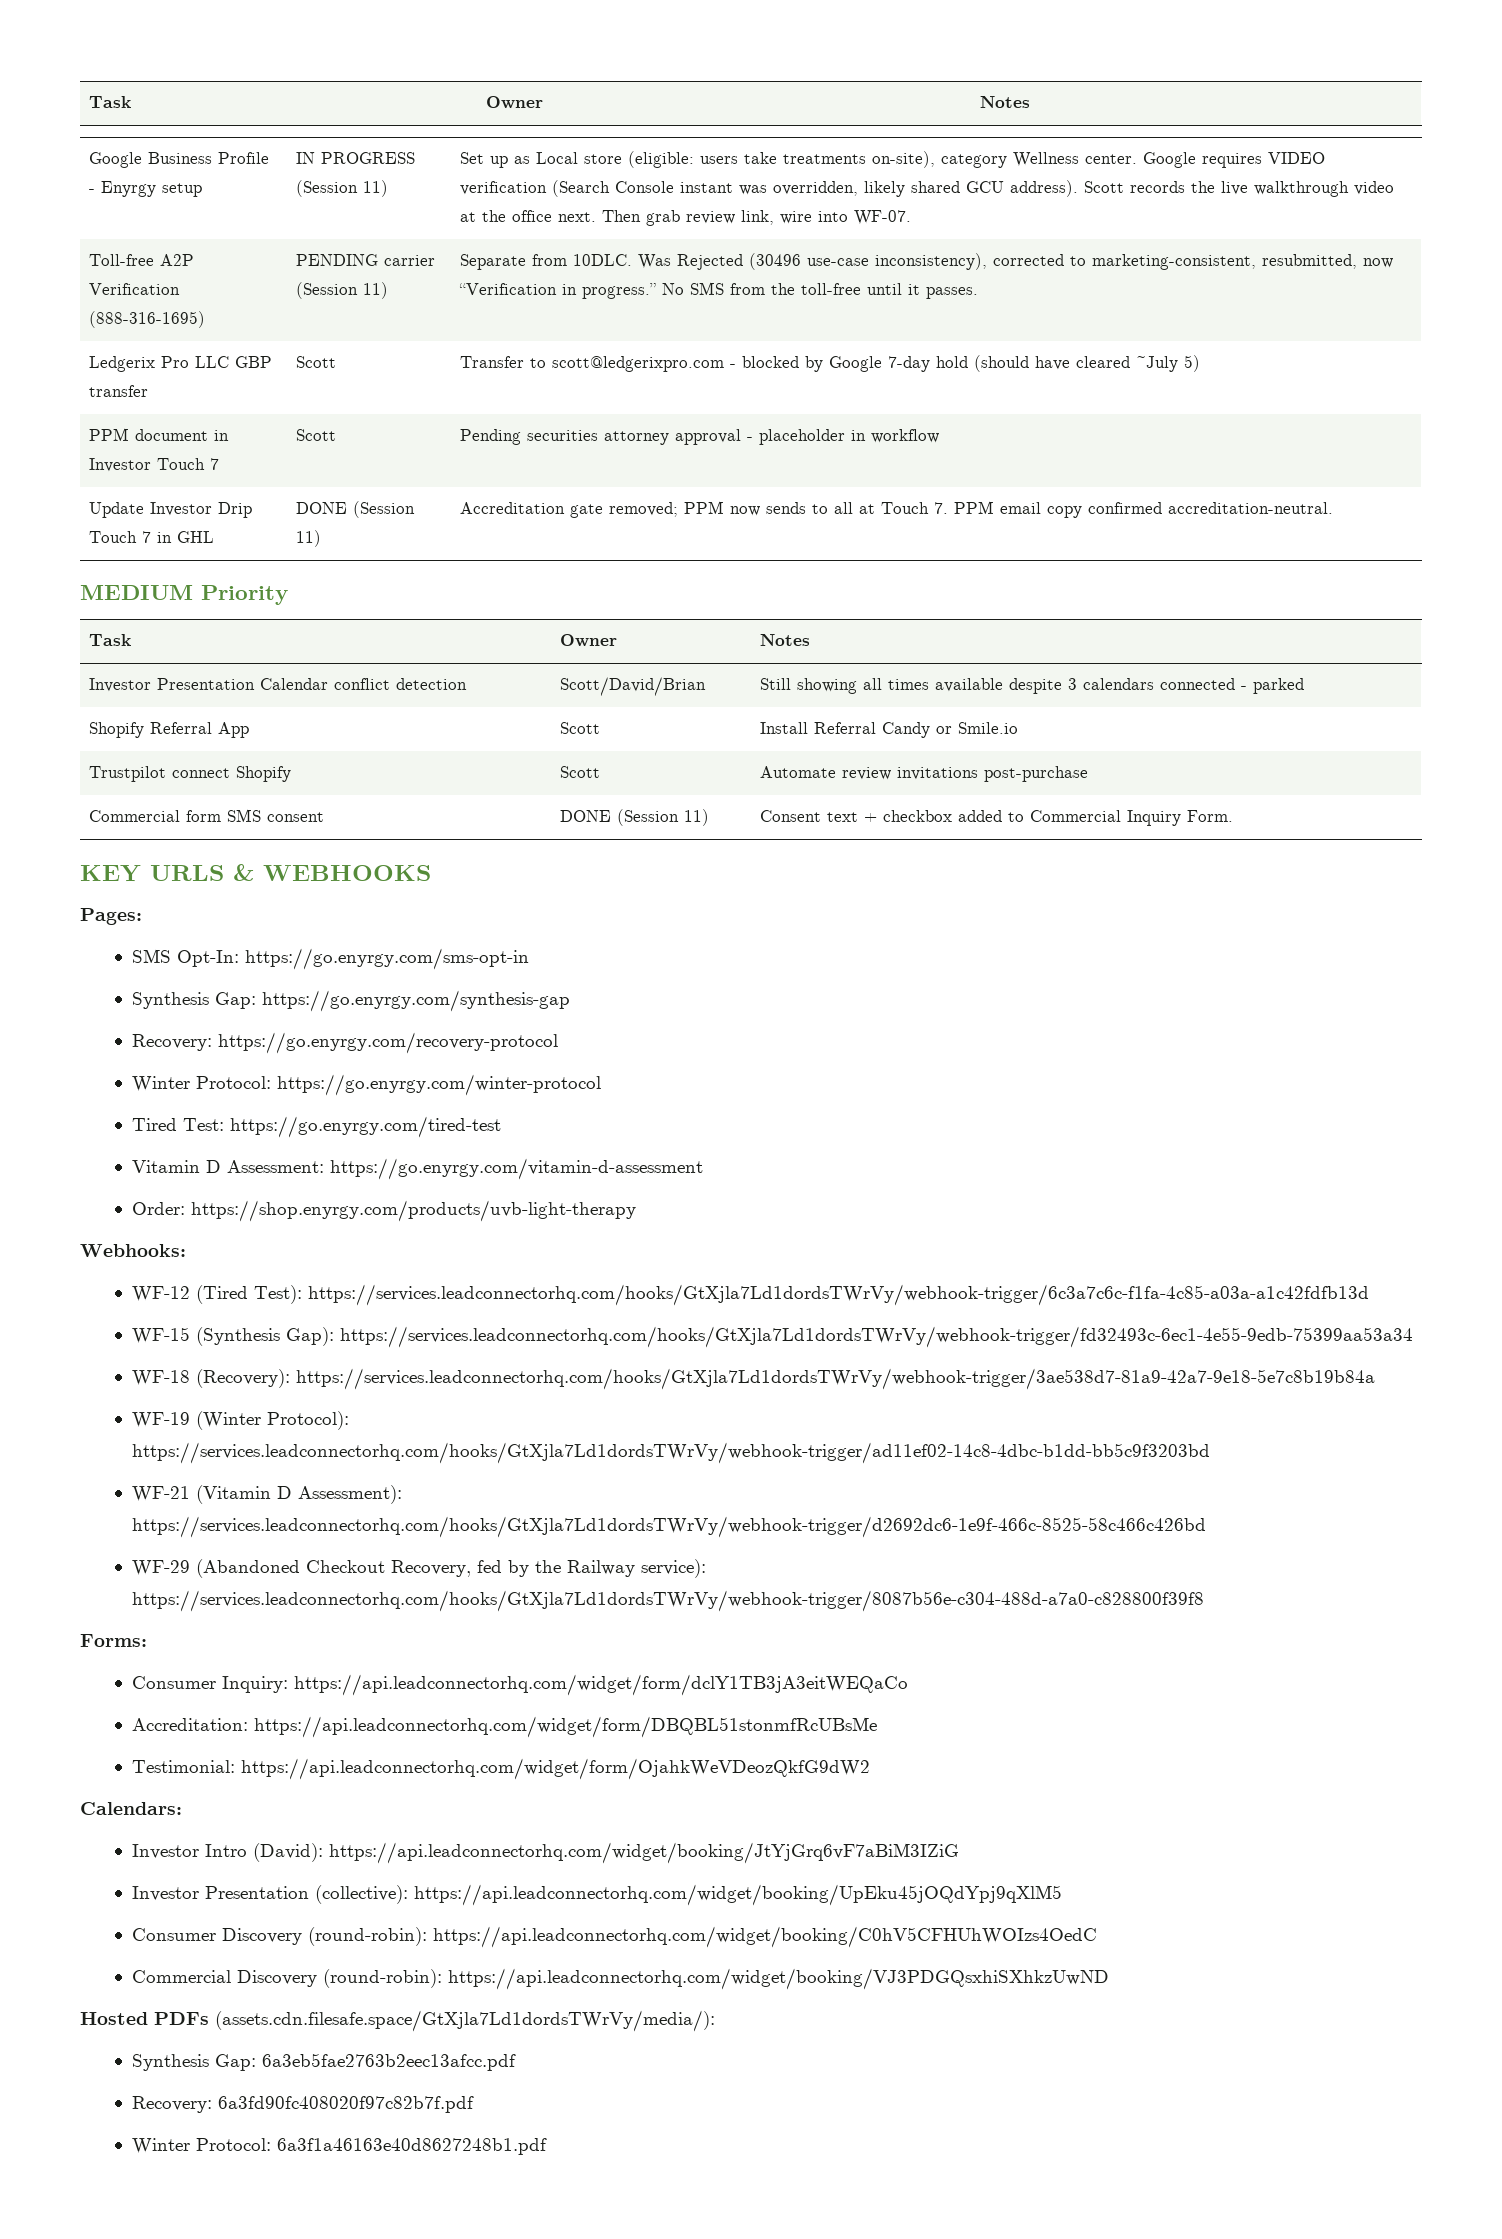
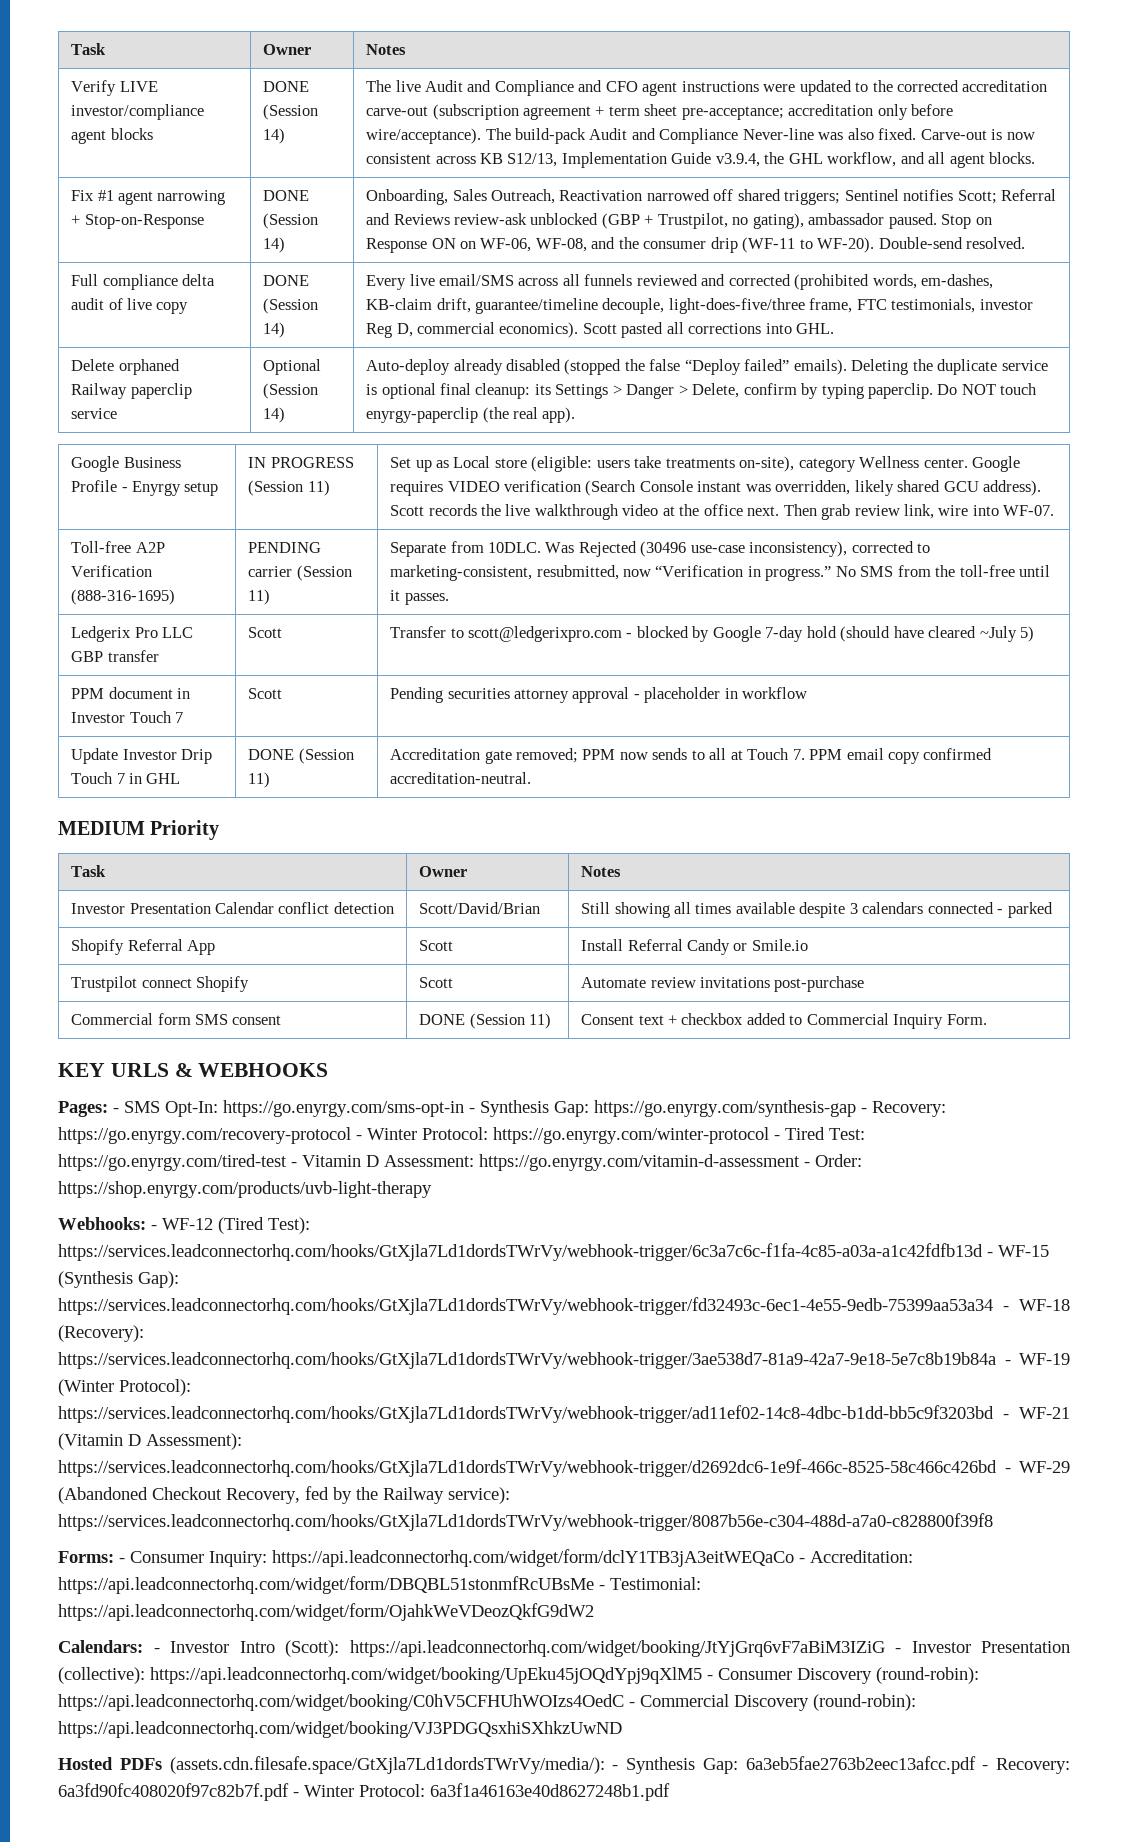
[89,96,132,108] [486,96,544,109] [980,96,1031,108] Task | Owner | Notes -> [71,43,107,55] [263,44,312,55] [366,44,407,55] [71,80,158,96] [71,104,205,120] [71,128,153,144] [263,81,310,92] [263,104,319,120] [263,128,286,144] [366,80,1048,96] [366,104,954,120] [366,128,1035,144] [366,152,1035,168] [71,190,226,205] [71,214,204,229] [263,190,310,201] [263,213,319,229] [263,237,286,253] [366,189,1057,205] [366,213,992,229] [366,237,1025,253] [71,274,215,290] [71,298,189,314] [263,275,310,286] [263,298,319,314] [263,322,286,338] [366,274,994,290] [366,298,1033,314] [366,322,835,338] [71,359,180,375] [71,383,192,399] [71,408,118,419] [263,359,322,375] [263,383,319,399] [263,407,286,423] [366,359,1048,375] [366,383,1038,399] [366,407,576,423] Task | Owner | Notes // Verify LIVE investor/compliance agent blocks | DONE (Session 14) | The live Audit and Compliance and CFO agent instructions were updated to the corrected accreditation carve-out (subscription agreement + term sheet pre-acceptance; accreditation only before wire/acceptance). The build-pack Audit and Compliance Never-line was also fixed. Carve-out is now consistent across KB S12/13, Implementation Guide v3.9.4, the GHL workflow, and all agent blocks. // Fix #1 agent narrowing + Stop-on-Response | DONE (Session 14) | Onboarding, Sales Outreach, Reactivation narrowed off shared triggers; Sentinel notifies Scott; Referral and Reviews review-ask unblocked (GBP + Trustpilot, no gating), ambassador paused. Stop on Response ON on WF-06, WF-08, and the consumer drip (WF-11 to WF-20). Double-send resolved. // Full compliance delta audit of live copy | DONE (Session 14) | Every live email/SMS across all funnels reviewed and corrected (prohibited words, em-dashes, KB-claim drift, guarantee/timeline decouple, light-does-five/three frame, FTC testimonials, investor Reg D, commercial economics). Scott pasted all corrections into GHL. // Delete orphaned Railway paperclip service | Optional (Session 14) | Auto-deploy already disabled (stopped the false “Deploy failed” emails). Deleting the duplicate service is optional final cleanup: its Settings > Danger > Delete, confirm by typing paperclip. Do NOT touch enyrgy-paperclip (the real app).
(142, 916) // -> [113,1108,119,1113] -
(529, 959) // -> [469,1108,475,1113] -
(570, 1001) // -> [861,1108,867,1113] -
(558, 1043) // -> [356,1135,362,1140] -
(601, 1085) // -> [774,1135,780,1140] -
(501, 1127) // -> [291,1162,297,1167] -
(703, 1169) // -> [804,1162,810,1167] -
(186, 1250) // -> [151,1225,157,1230] -
(1369, 1295) // -> [987,1252,993,1257] -
(1413, 1337) // -> [1003,1306,1009,1311] -
(1375, 1379) // -> [1004,1360,1011,1365] -
(1210, 1453) // -> [1003,1414,1009,1419] -
(1206, 1527) // -> [1004,1468,1011,1473] -
(147, 1640) // -> [119,1558,125,1563] -
(908, 1685) // -> [799,1558,805,1563] -
(877, 1727) // -> [599,1585,605,1590] -
(182, 1808) // -> [153,1648,160,1653] -
[252,1843,323,1862] (David): -> [285,1640,339,1657] (Scott):
(959, 1853) // -> [895,1648,901,1653] -
(1062, 1895) // -> [707,1675,713,1680] -
(1097, 1937) // -> [629,1702,635,1707] -
(715, 2021) // -> [612,1765,619,1770] -
(516, 2062) // -> [982,1765,989,1770] -
(474, 2104) // -> [293,1792,299,1797] -

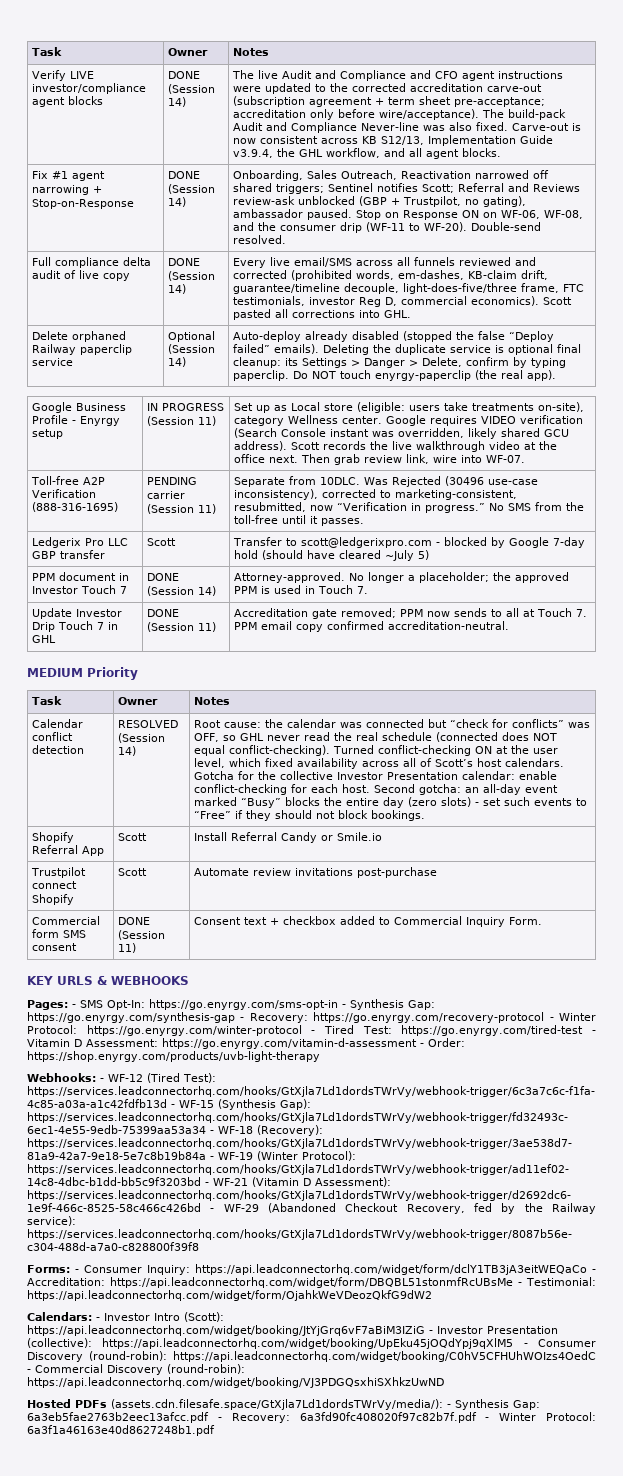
[248,688,283,699] [390,687,808,703] Scott | Pending securities attorney approval - placeholder in workflow -> [147,573,180,581] [147,586,217,596] [234,572,570,583] [234,585,369,594] DONE (Session 14) | Attorney-approved. No longer a placeholder; the approved PPM is used in Touch 7.
[71,903,211,914] Investor Presentation -> (231, 701) none
[419,902,541,914] [581,902,1053,918] Scott/David/Brian | Still showing all times available despite 3 calendars connected - parked -> [118,720,179,728] [118,733,166,743] [118,746,137,756] [194,719,591,728] [194,732,558,742] [194,745,559,756] [194,758,565,769] [194,771,558,780] [194,784,559,795] [194,797,588,808] [194,810,426,821] RESOLVED (Session 14) | Root cause: the calendar was connected but “check for conflicts” was OFF, so GHL never read the real schedule (connected does NOT equal conflict-checking). Turned conflict-checking ON at the user level, which fixed availability across all of Scott’s host calendars. Gotcha for the collective Investor Presentation calendar: enable conflict-checking for each host. Second gotcha: an all-day event marked “Busy” blocks the entire day (zero slots) - set such events to “Free” if they should not block bookings.

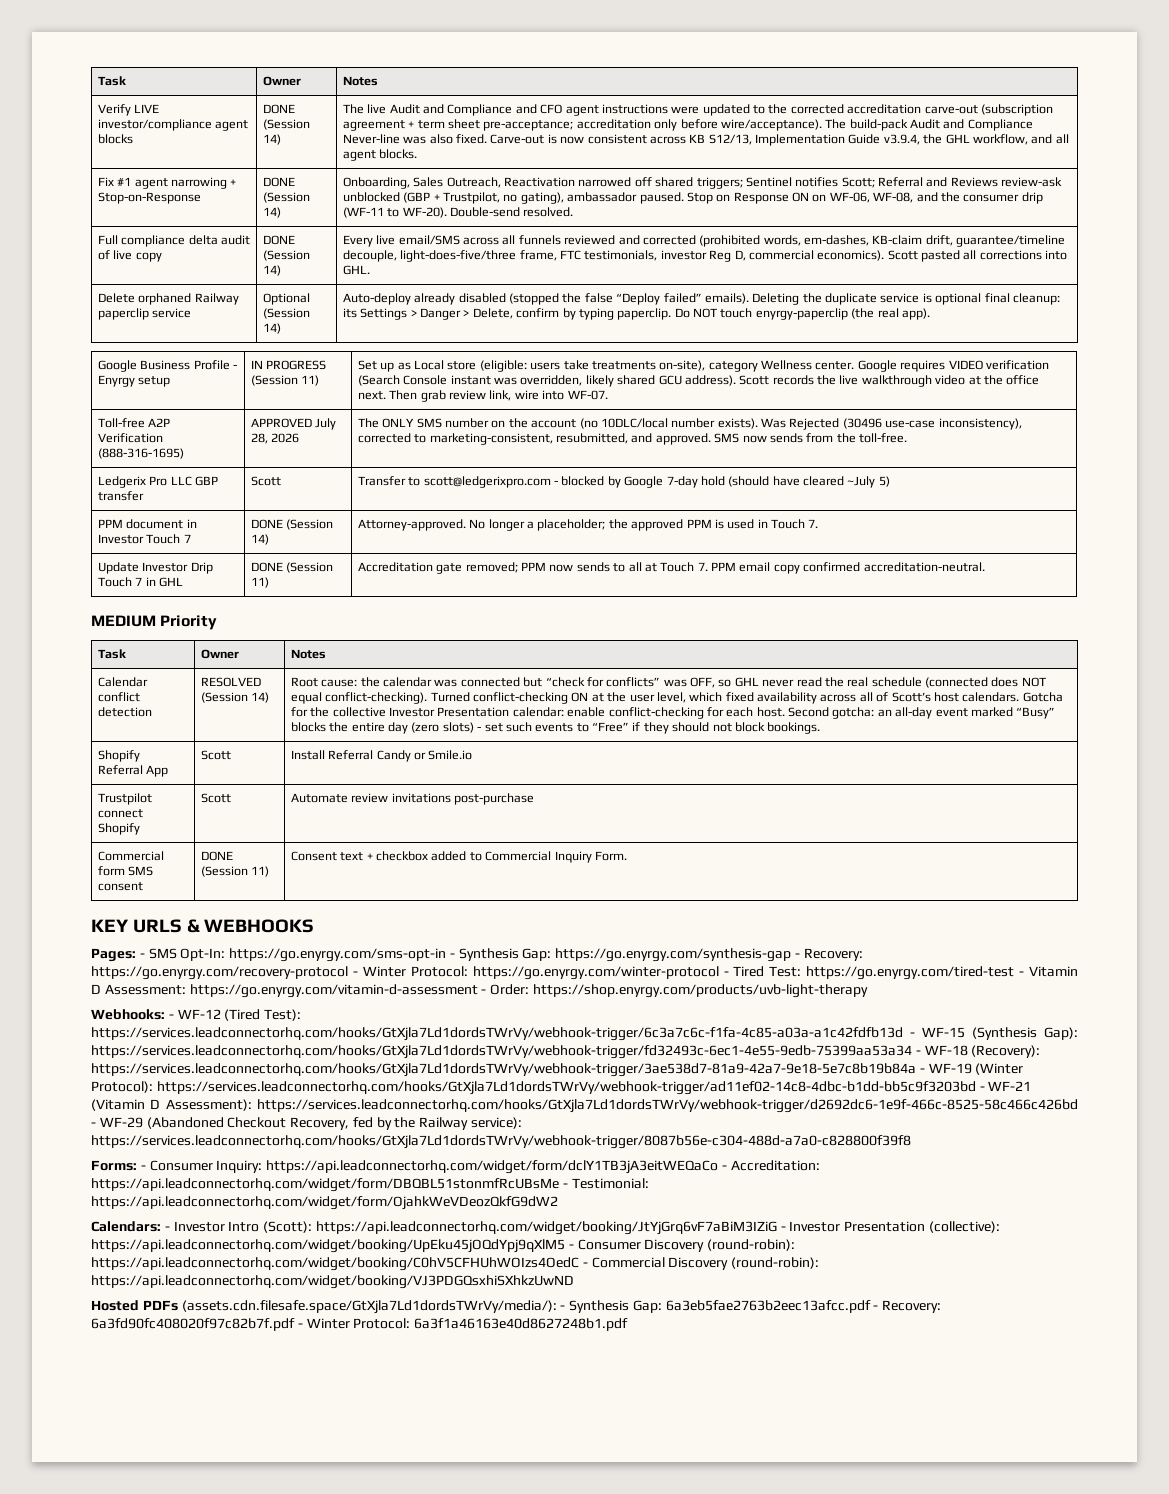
[147,477,198,485] [147,491,186,499] [147,504,217,514] [234,476,361,487] PENDING carrier (Session 11) | Separate from 10DLC. -> [250,418,337,430] [250,433,300,444] [357,418,758,429] APPROVED July 28, 2026 | The ONLY SMS number on the account (no 10DLC/local number exists).
[310,502,585,513] [234,515,365,526] now “Verification in progress.” No SMS from the toll-free until it passes. -> [631,433,908,445] and approved. SMS now sends from the toll-free.

